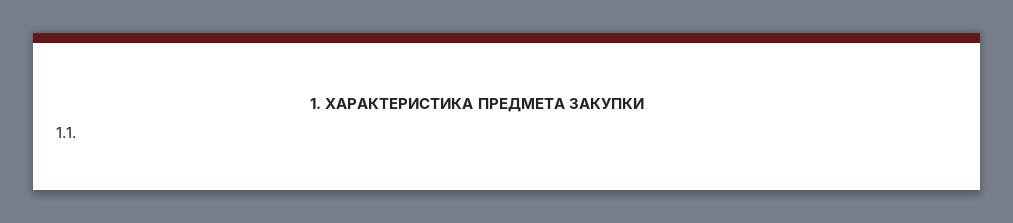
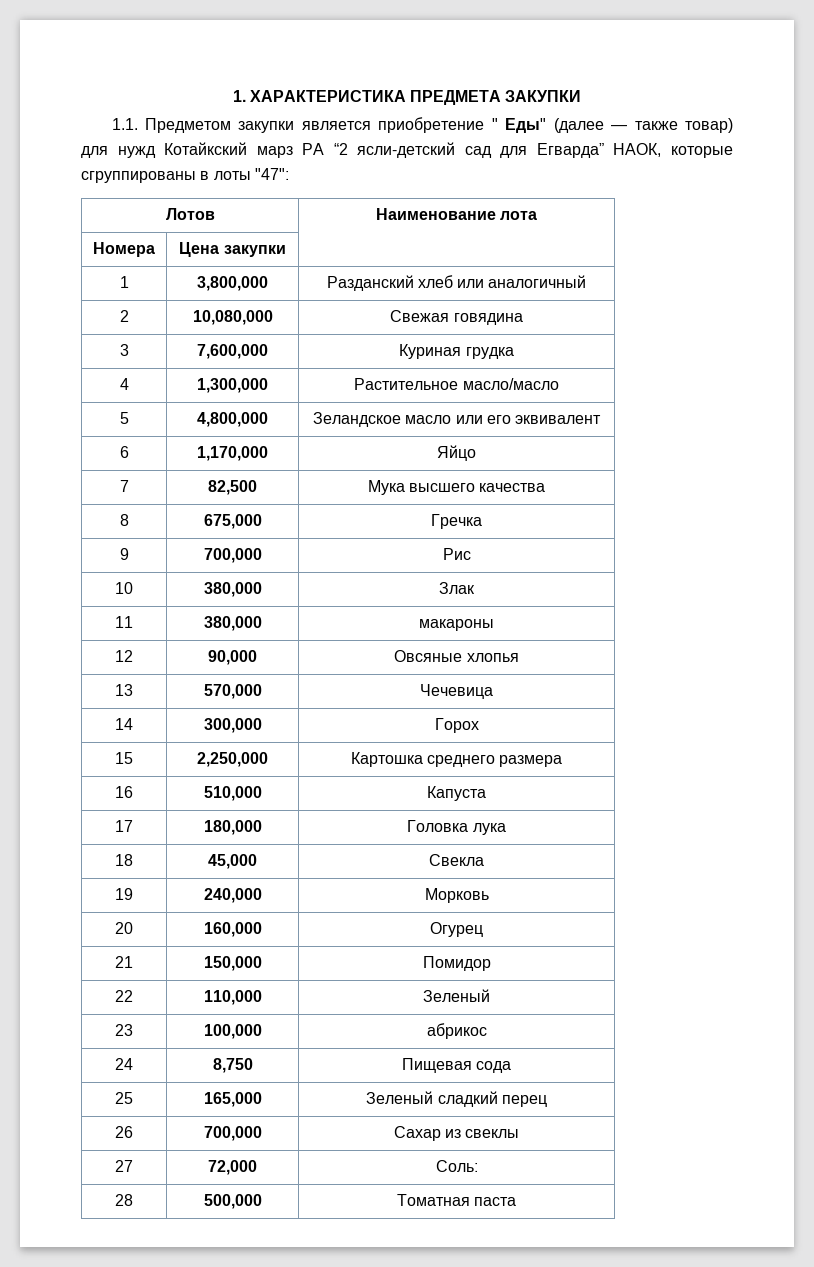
(76, 132) none -> [144,117,734,133] [81,142,733,158] [81,168,289,183] [165,208,215,220] [375,208,538,220] [93,242,155,257] [179,242,286,257] [119,276,129,288] [197,276,268,291] [326,275,587,291] [119,310,129,322] [192,310,273,325] [390,310,523,325] [119,344,129,356] [197,344,268,359] [399,344,514,359] [119,378,129,390] [197,378,268,393] [354,378,559,390] [119,412,129,424] [197,412,268,427] [312,412,602,427] [119,446,129,458] [197,446,268,461] [436,445,476,461] [119,480,129,492] [208,480,257,495] [367,480,546,495] [119,514,129,526] [203,514,262,529] [430,514,482,529] [119,548,129,560] [203,548,262,563] [442,548,471,560] [115,582,133,594] [203,582,262,597] [438,582,475,594] [115,616,133,628] [203,616,262,631] [418,619,494,631] [115,650,133,662] [208,650,257,665] [394,650,519,662] [115,684,133,696] [203,684,262,699] [419,684,493,699] [115,718,133,730] [203,718,262,733] [434,718,479,733] [115,752,133,764] [197,752,268,767] [350,752,563,767] [115,786,133,798] [203,786,262,801] [426,786,486,801] [115,820,133,832] [203,820,262,835] [407,820,506,835] [115,854,133,866] [208,854,257,869] [428,854,484,866] [115,888,133,900] [203,888,262,903] [424,888,489,903] [115,922,133,934] [203,922,262,937] [429,922,483,937] [115,956,133,968] [203,956,262,971] [422,956,491,971] [115,990,133,1002] [203,990,262,1005] [422,989,490,1002] [115,1024,133,1036] [203,1024,262,1039] [426,1023,487,1039] [115,1058,133,1070] [212,1058,253,1073] [401,1058,512,1073] [115,1092,133,1104] [203,1092,262,1107] [366,1091,547,1107] [115,1126,133,1138] [203,1126,262,1141] [393,1126,520,1141] [115,1160,133,1172] [208,1160,257,1175] [435,1160,478,1172] [115,1194,133,1206] [203,1194,262,1209] [396,1194,517,1206] Предметом закупки является приобретение " Еды" (далее — также товар) для нужд Котайкский марз РА “2 ясли-детский сад для Егварда” НАОК, которые сгруппированы в лоты "47": // Лотов | Наименование лота // Номера | Цена закупки | // 1 | 3,800,000 | Разданский хлеб или аналогичный // 2 | 10,080,000 | Свежая говядина // 3 | 7,600,000 | Куриная грудка // 4 | 1,300,000 | Растительное масло/масло // 5 | 4,800,000 | Зеландское масло или его эквивалент // 6 | 1,170,000 | Яйцо // 7 | 82,500 | Мука высшего качества // 8 | 675,000 | Гречка // 9 | 700,000 | Рис // 10 | 380,000 | Злак // 11 | 380,000 | макароны // 12 | 90,000 | Овсяные хлопья // 13 | 570,000 | Чечевица // 14 | 300,000 | Горох // 15 | 2,250,000 | Картошка среднего размера // 16 | 510,000 | Капуста // 17 | 180,000 | Головка лука // 18 | 45,000 | Свекла // 19 | 240,000 | Морковь // 20 | 160,000 | Огурец // 21 | 150,000 | Помидор // 22 | 110,000 | Зеленый // 23 | 100,000 | абрикос // 24 | 8,750 | Пищевая сода // 25 | 165,000 | Зеленый сладкий перец // 26 | 700,000 | Сахар из свеклы // 27 | 72,000 | Соль: // 28 | 500,000 | Томатная паста

